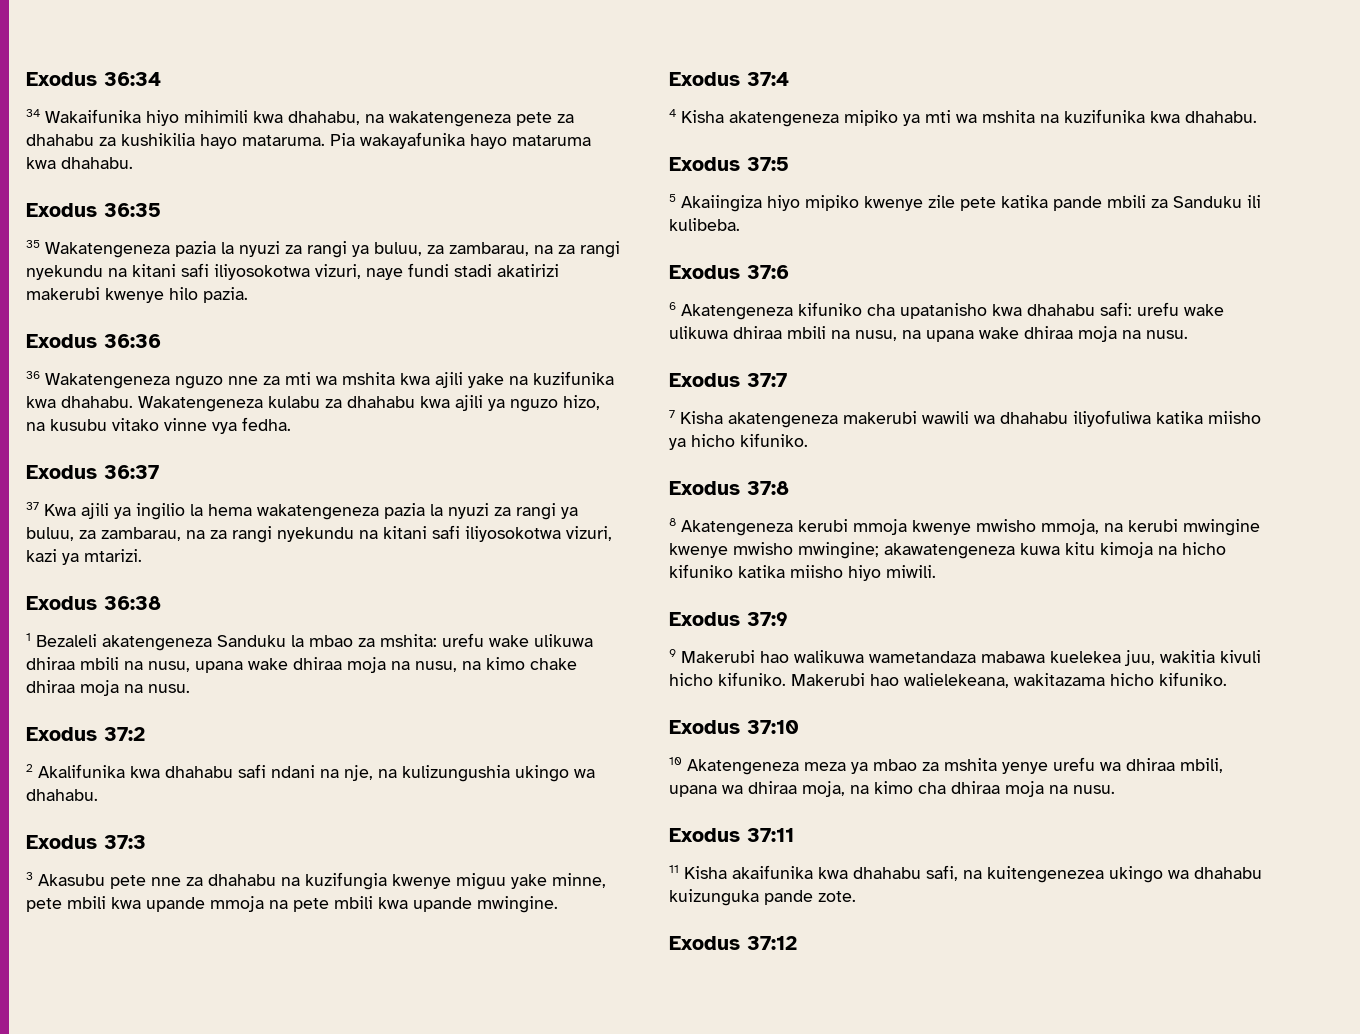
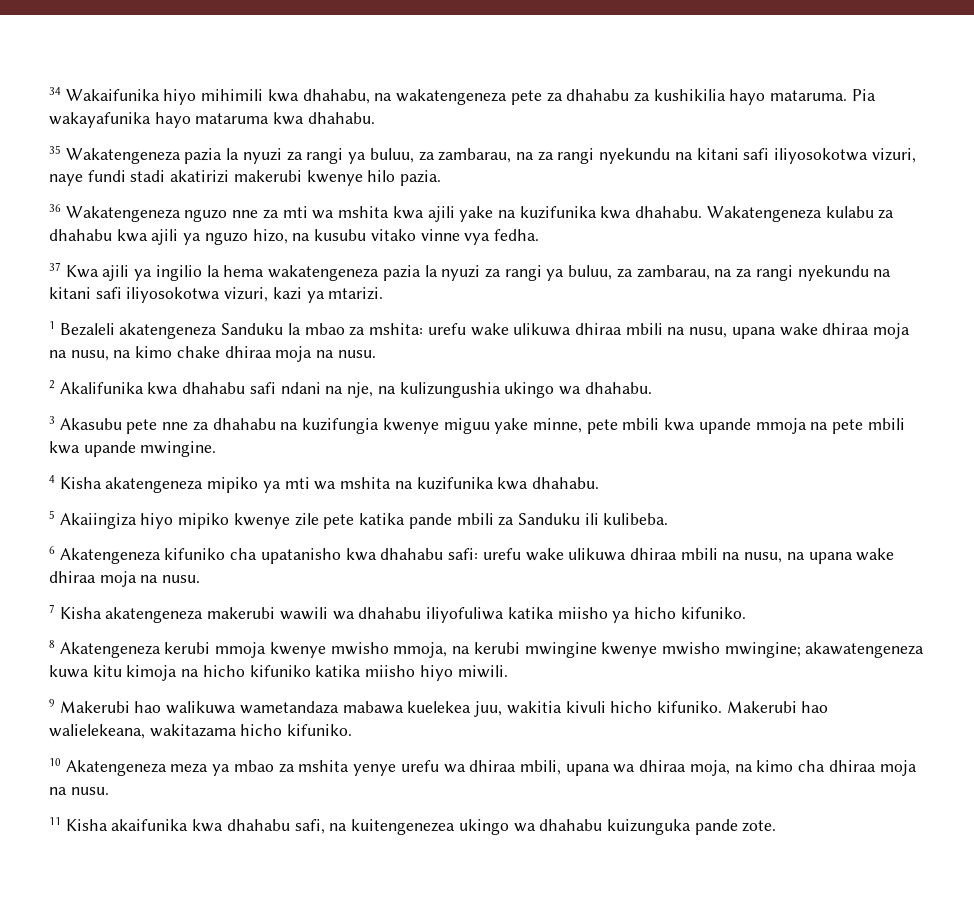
[26,72,161,86] Exodus 36:34 // -> (49, 91) none
[26,203,161,217] // Exodus 36:35 -> (375, 118) none
[26,334,161,348] // Exodus 36:36 -> (442, 178) none
[26,465,159,479] // Exodus 36:37 -> (539, 235) none
[26,596,161,610] // Exodus 36:38 -> (384, 293) none
[26,727,145,741] // Exodus 37:2 -> (376, 354) none
[26,835,146,849] // Exodus 37:3 -> (652, 388) none
[669,72,789,86] // Exodus 37:4 -> (217, 449) none
[669,157,789,171] // Exodus 37:5 -> (599, 483) none
[669,265,789,279] // Exodus 37:6 -> (669, 519) none
[669,373,787,387] // Exodus 37:7 -> (201, 579) none
[669,481,789,495] // Exodus 37:8 -> (746, 613) none
[669,612,788,626] // Exodus 37:9 -> (508, 671) none
[669,720,799,734] // Exodus 37:10 -> (353, 730) none
[669,828,794,842] // Exodus 37:11 -> (109, 791) none
[669,936,797,950] // Exodus 37:12 -> (777, 826) none

